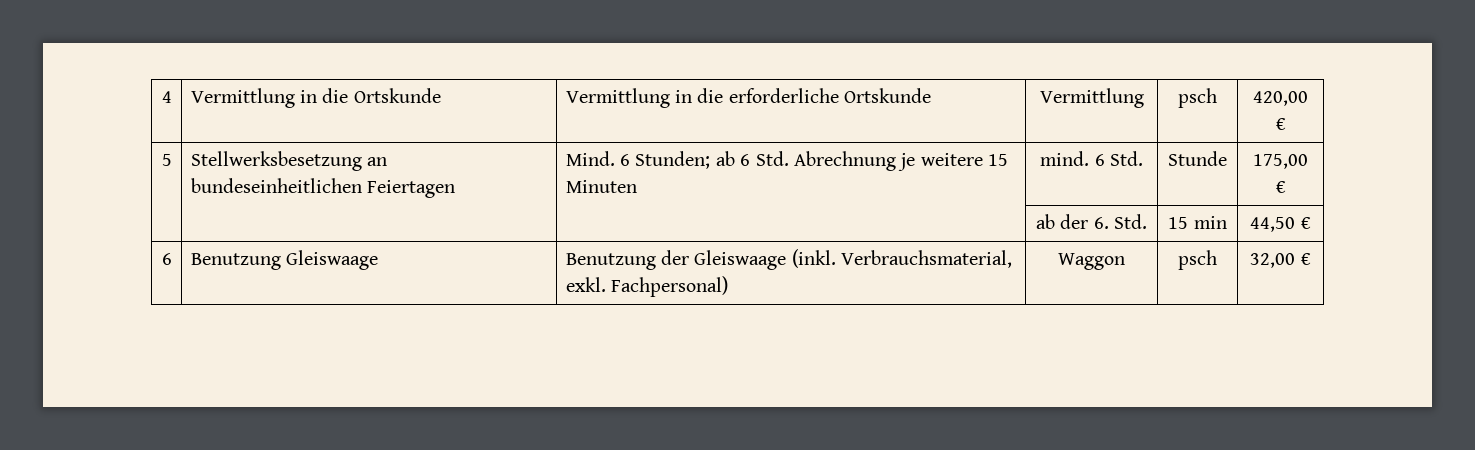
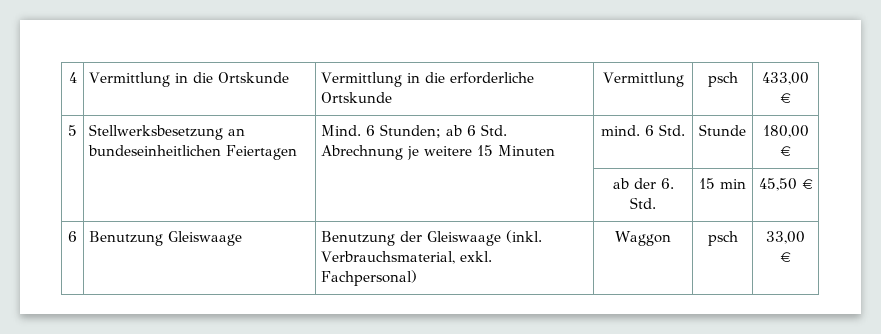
[1253,91,1308,106] 420,00 -> [762,72,809,85] 433,00
[1253,154,1308,169] 175,00 -> [762,125,809,138] 180,00
[1250,217,1296,232] 44,50 -> [758,178,797,191] 45,50
[1250,253,1296,268] 32,00 -> [766,231,805,244] 33,00

